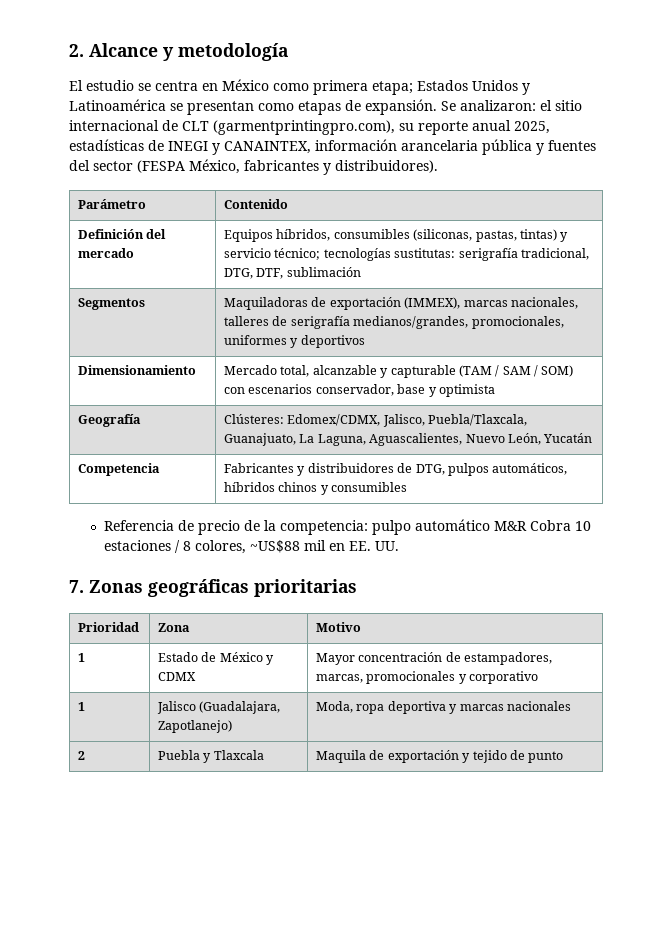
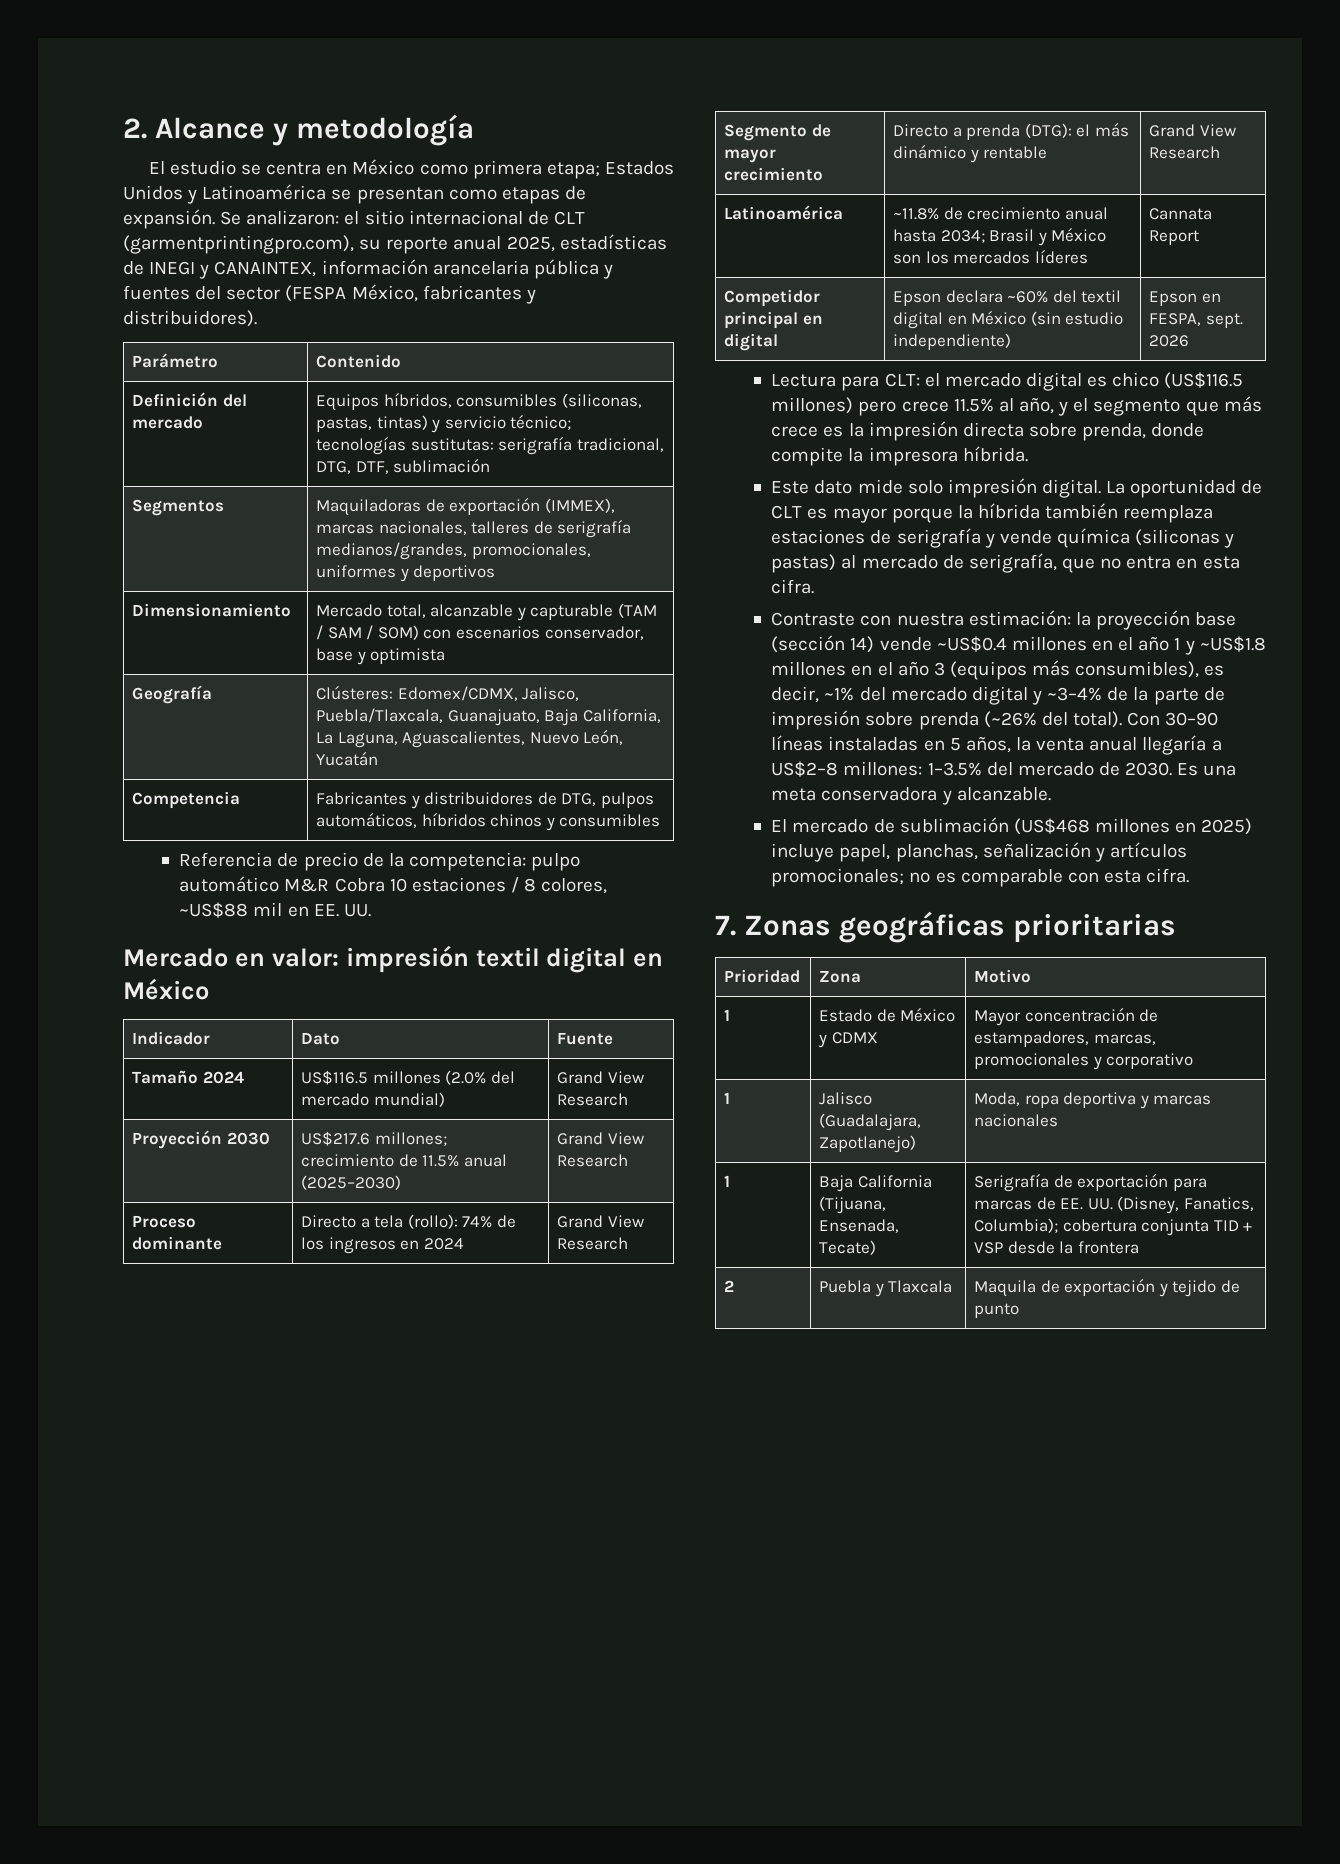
(297, 439) none -> [544,709,661,726] Baja California,
(399, 546) none -> [123,945,664,973] [123,978,209,1000] [132,1031,211,1045] [301,1032,341,1045] [557,1032,614,1045] [132,1070,244,1084] [301,1070,515,1085] [301,1092,445,1107] [557,1071,644,1084] [557,1093,629,1106] [132,1130,270,1149] [301,1131,447,1146] [301,1154,507,1167] [301,1175,402,1190] [557,1132,644,1145] [557,1154,629,1167] [132,1215,197,1228] [132,1236,223,1250] [301,1214,516,1229] [301,1237,464,1254] [557,1215,644,1228] [557,1237,629,1250] [724,124,831,141] [724,149,777,163] [724,167,824,181] [893,122,1129,140] [893,144,1048,163] [1149,124,1236,137] [1149,146,1221,159] [724,205,844,220] [893,207,1108,220] [893,227,1107,246] [893,249,1088,264] [1149,208,1213,220] [1149,230,1200,245] [724,289,821,307] [724,311,823,329] [724,333,779,351] [893,290,1122,306] [893,310,1124,329] [893,333,1012,350] [1149,291,1221,306] [1149,313,1243,328] [1149,335,1190,347] [771,372,1244,391] [771,396,1262,416] [771,421,1205,441] [771,446,1028,466] [771,478,1263,498] [771,503,1214,523] [771,528,1235,548] [771,553,1240,573] [771,579,815,594] [771,610,1237,630] [771,635,1266,655] [771,660,1225,680] [771,686,1225,705] [771,710,1219,730] [771,735,1222,755] [771,761,1237,777] [771,787,1051,805] [771,817,1253,835] [771,842,1187,862] [771,868,1190,887] // Mercado en valor: impresión textil digital en México // Indicador | Dato | Fuente // Tamaño 2024 | US$116.5 millones (2.0% del mercado mundial) | Grand View Research // Proyección 2030 | US$217.6 millones; crecimiento de 11.5% anual (2025–2030) | Grand View Research // Proceso dominante | Directo a tela (rollo): 74% de los ingresos en 2024 | Grand View Research // Segmento de mayor crecimiento | Directo a prenda (DTG): el más dinámico y rentable | Grand View Research // Latinoamérica | ~11.8% de crecimiento anual hasta 2034; Brasil y México son los mercados líderes | Cannata Report // Competidor principal en digital | Epson declara ~60% del textil digital en México (sin estudio independiente) | Epson en FESPA, sept. 2026 // Lectura para CLT: el mercado digital es chico (US$116.5 millones) pero crece 11.5% al año, y el segmento que más crece es la impresión directa sobre prenda, donde compite la impresora híbrida. // Este dato mide solo impresión digital. La oportunidad de CLT es mayor porque la híbrida también reemplaza estaciones de serigrafía y vende química (siliconas y pastas) al mercado de serigrafía, que no entra en esta cifra. // Contraste con nuestra estimación: la proyección base (sección 14) vende ~US$0.4 millones en el año 1 y ~US$1.8 millones en el año 3 (equipos más consumibles), es decir, ~1% del mercado digital y ~3–4% de la parte de impresión sobre prenda (~26% del total). Con 30–90 líneas instaladas en 5 años, la venta anual llegaría a US$2–8 millones: 1–3.5% del mercado de 2030. Es una meta conservadora y alcanzable. // El mercado de sublimación (US$468 millones en 2025) incluye papel, planchas, señalización y artículos promocionales; no es comparable con esta cifra.
(571, 706) none -> [724,1175,731,1187] [819,1175,932,1192] [819,1196,887,1214] [819,1219,900,1233] [819,1240,877,1255] [974,1173,1207,1192] [974,1196,1254,1214] [974,1218,1253,1236] [974,1241,1139,1254] // 1 | Baja California (Tijuana, Ensenada, Tecate) | Serigrafía de exportación para marcas de EE. UU. (Disney, Fanatics, Columbia); cobertura conjunta TID + VSP desde la frontera

